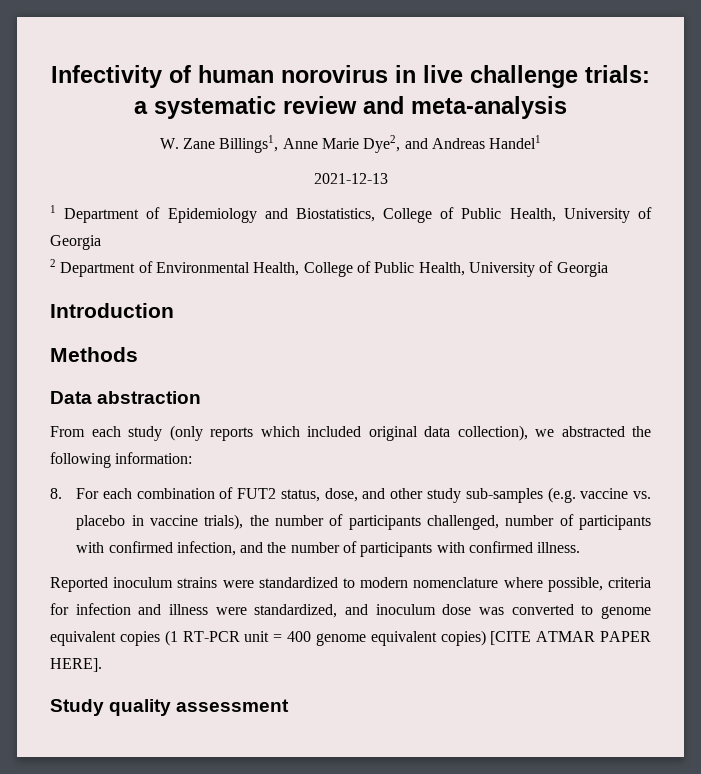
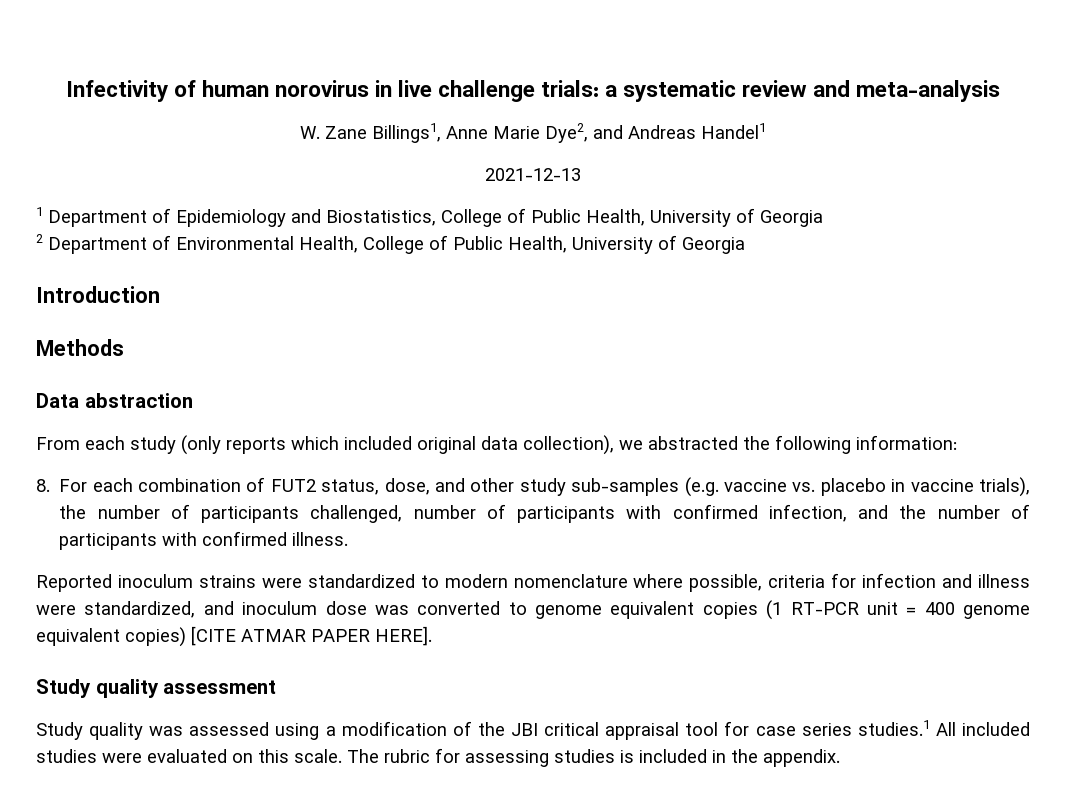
(290, 705) none -> [36,720,1030,740] [36,748,840,767] // Study quality was assessed using a modification of the JBI critical appraisal tool for case series studies.1 All included studies were evaluated on this scale. The rubric for assessing studies is included in the appendix.

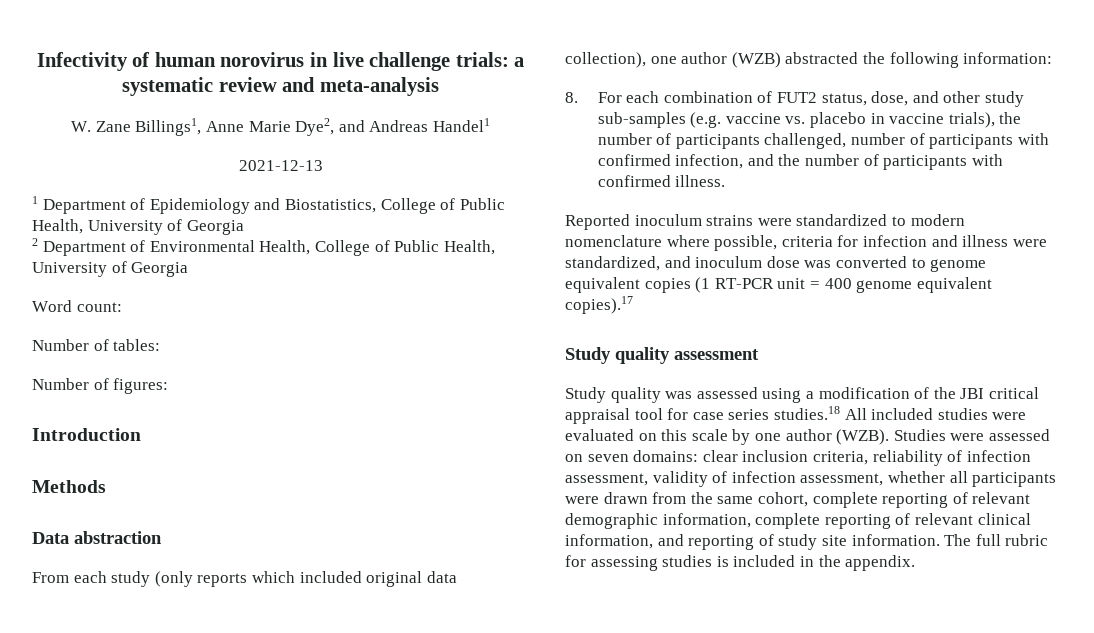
(745, 245) none -> [32,300,122,312] [32,339,161,351] [32,378,169,394] // Word count: // Number of tables: // Number of figures:
[619,440,643,450] we -> [650,52,781,68] one author (WZB)
[125,626,432,647] copies) [CITE ATMAR PAPER HERE]. -> [565,296,633,314] copies).17
[857,720,930,736] studies.1 -> [773,406,840,420] studies.18
[294,749,379,763] scale. The -> [691,429,1050,445] [565,450,1031,466] [565,471,1057,487] [565,492,1031,508] [565,513,1031,529] [565,534,1001,550] scale by one author (WZB). Studies were assessed on seven domains: clear inclusion criteria, reliability of infection assessment, validity of infection assessment, whether all participants were drawn from the same cohort, complete reporting of relevant demographic information, complete reporting of relevant clinical information, and reporting of study site information. The full

